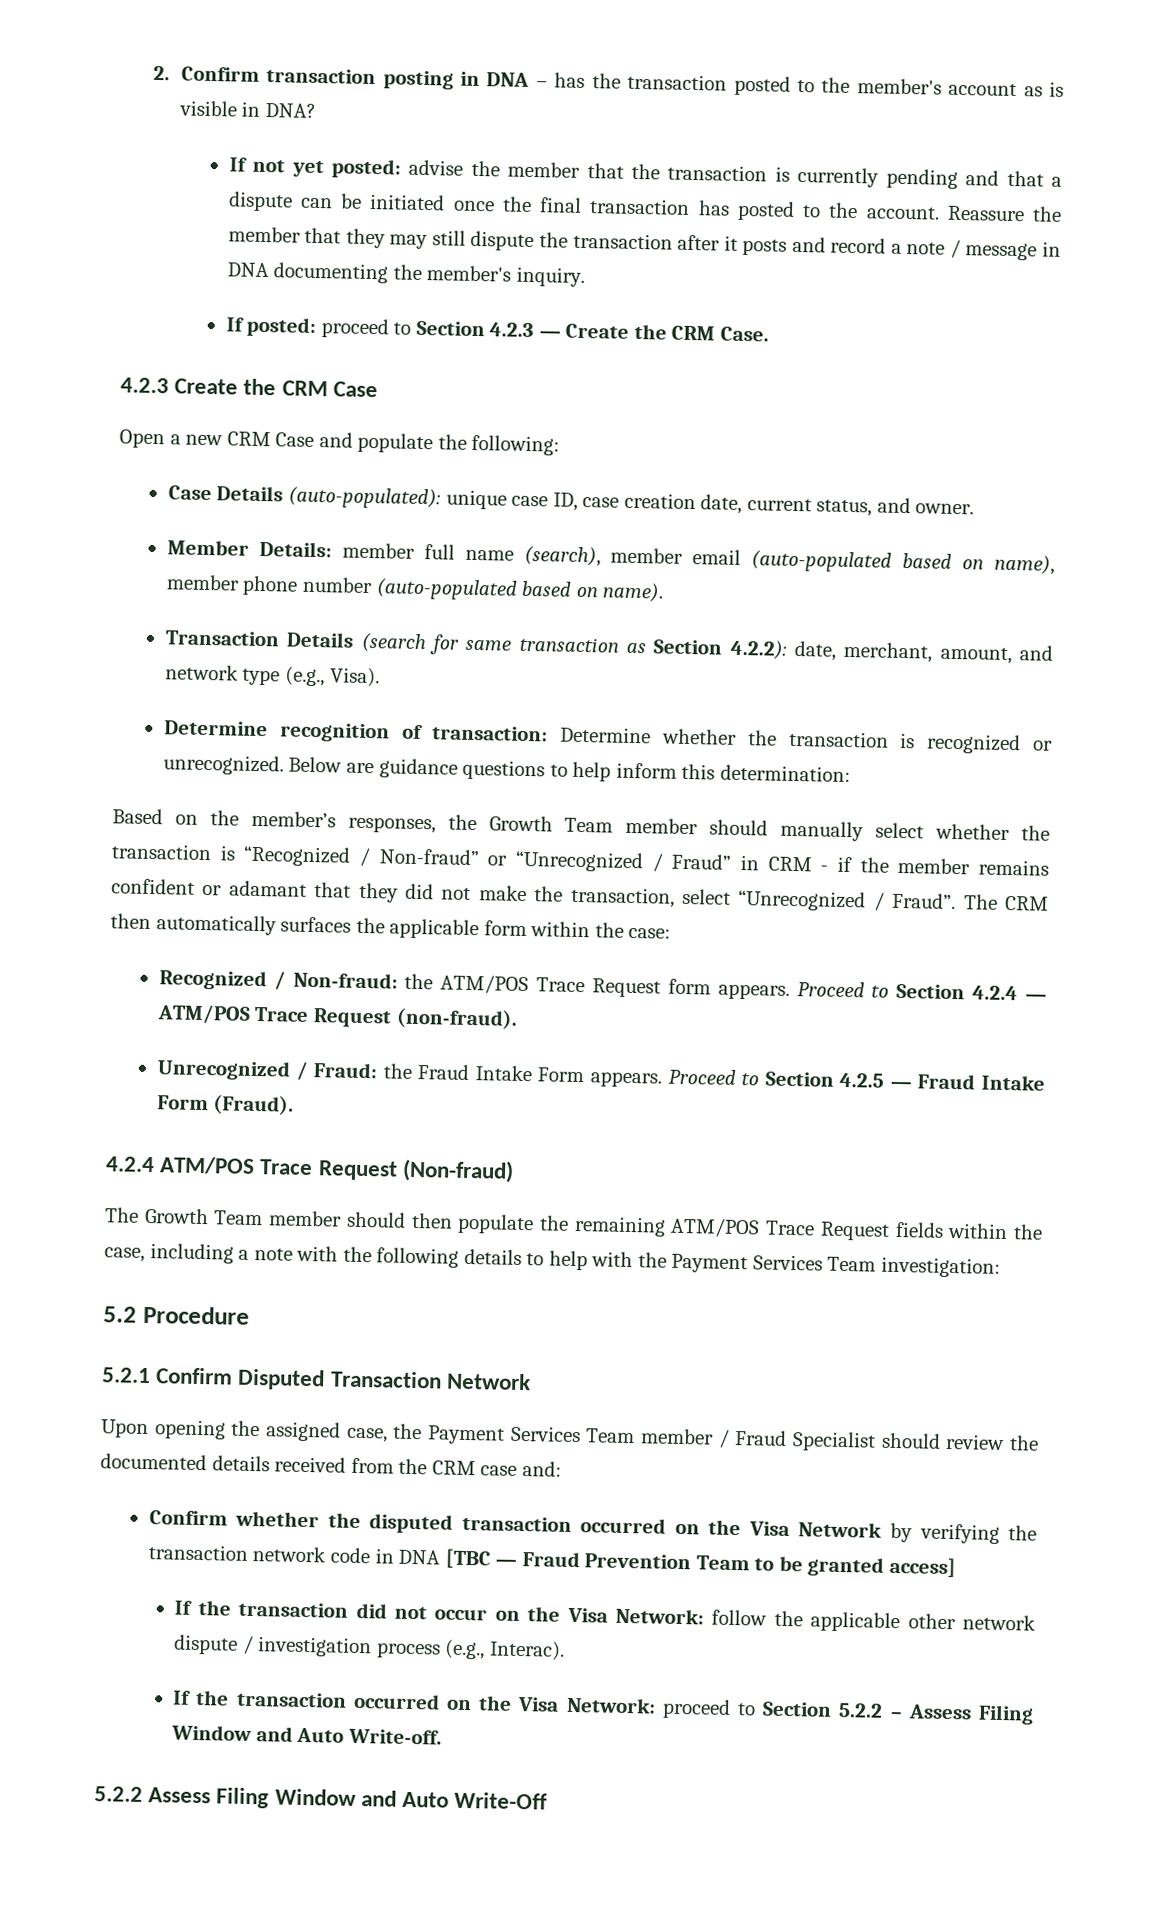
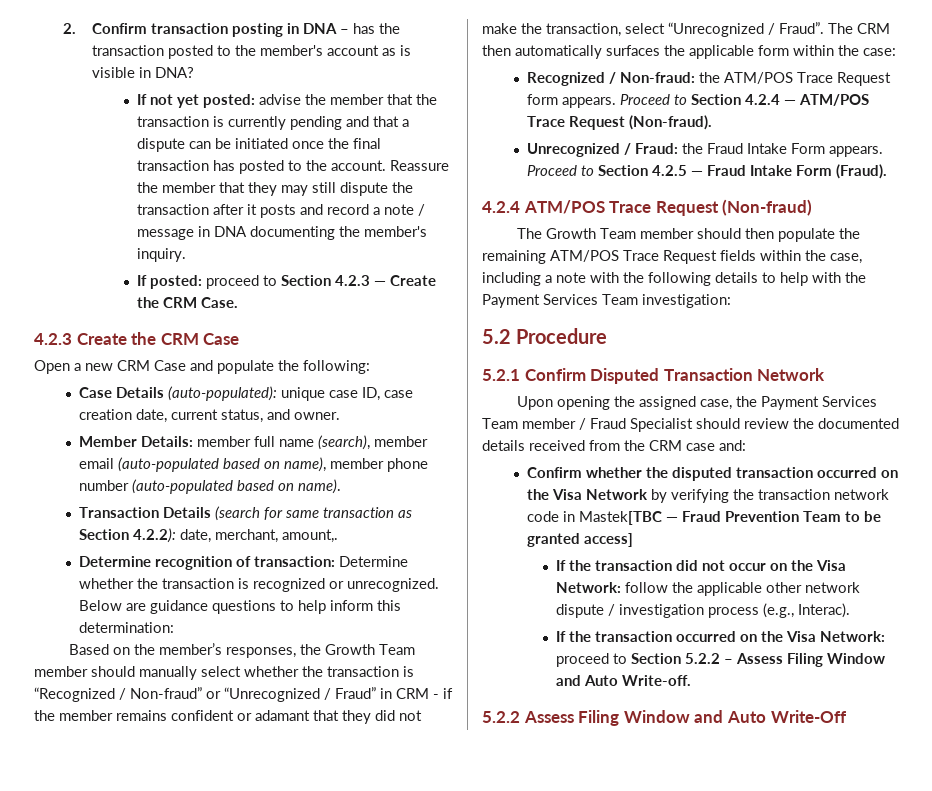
[939,645,1053,665] [164,664,380,688] amount, and network type (e.g., Visa). -> [281,529,338,543] amount,.
[395,1007,518,1030] (non-fraud). -> [628,115,712,130] (Non-fraud).
[398,1548,491,1569] DNA [TBC -> [578,511,662,525] Mastek[TBC

